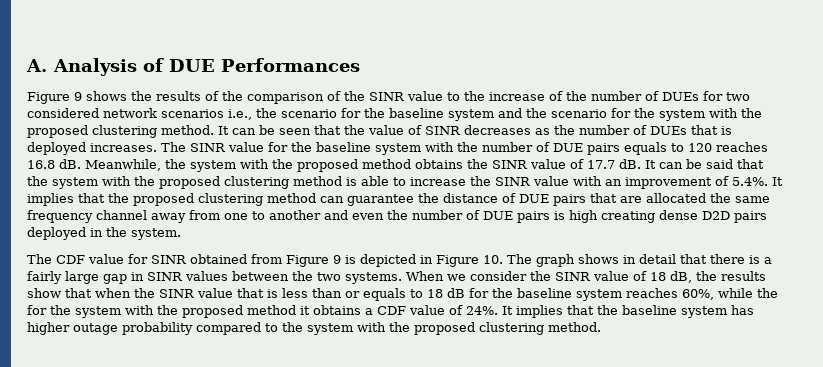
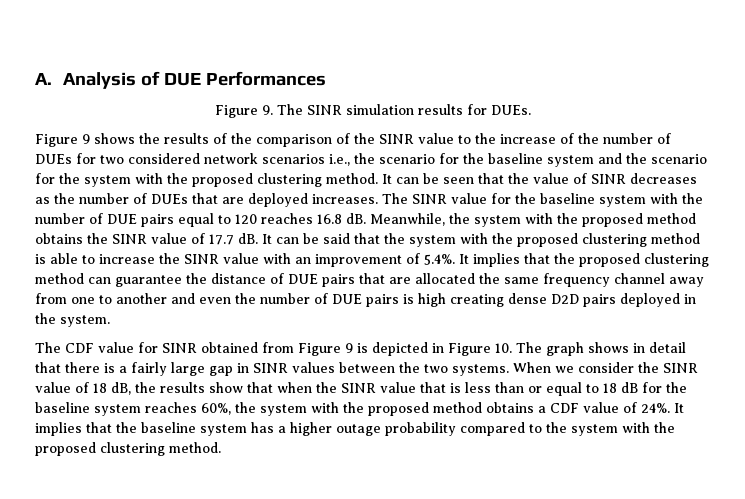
(360, 65) none -> [214,104,531,118] // Figure 9. The SINR simulation results for DUEs.
[721,126,732,135] is -> [222,197,244,204] are
[624,142,667,155] equals -> [178,213,214,227] equal
[363,288,406,301] equals -> [546,382,582,396] equal
[718,288,778,298] [27,305,310,318] while the for the system with the proposed method it -> [235,402,482,416] the system with the proposed method
(754, 310) none -> [278,426,286,433] a

